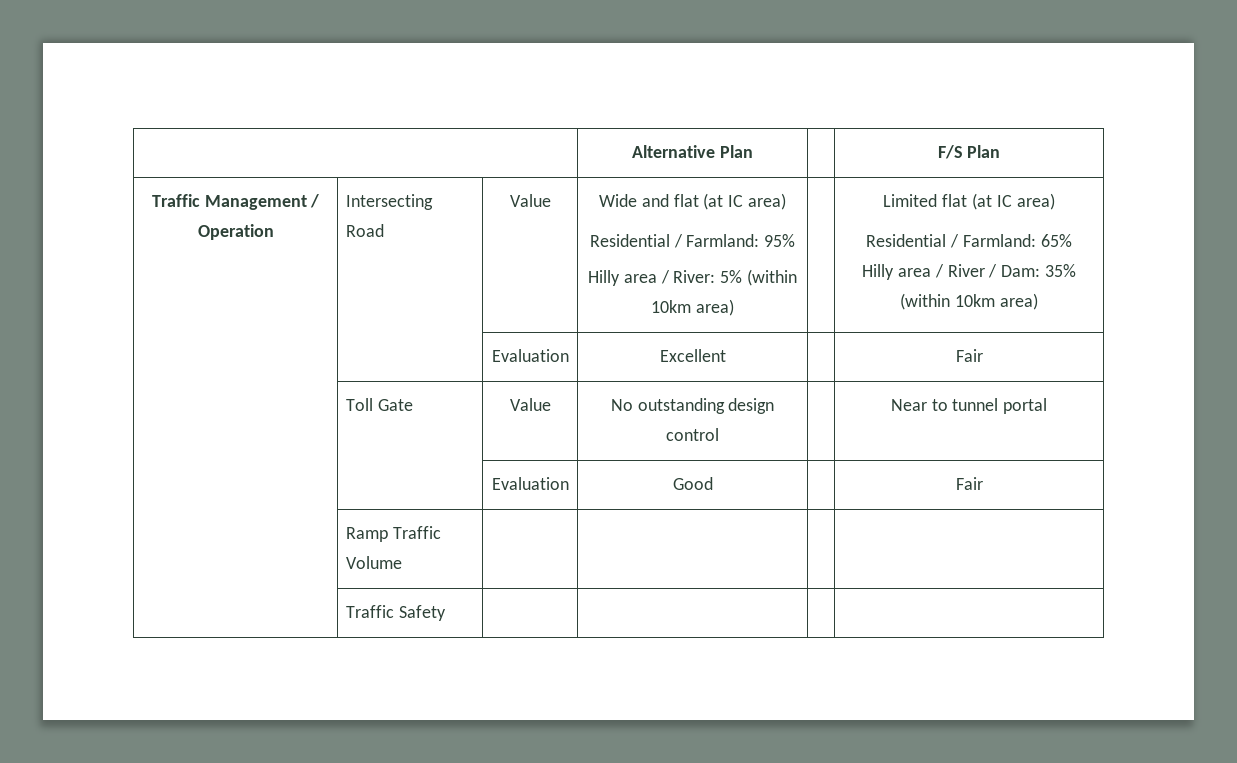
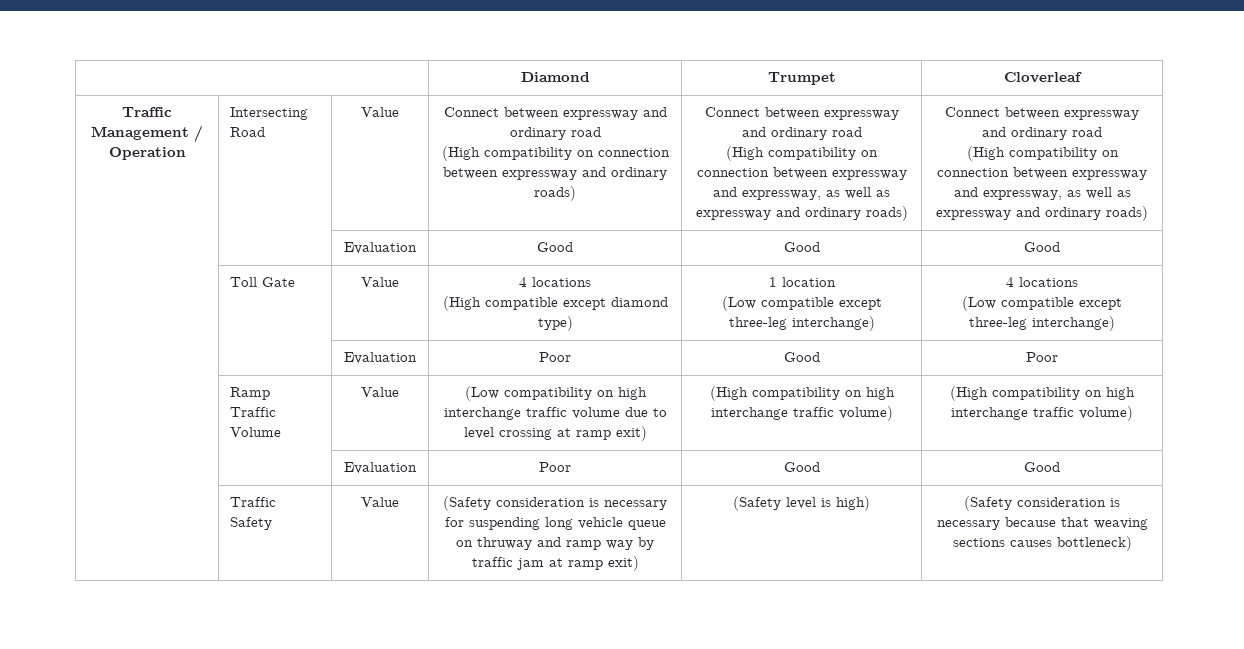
[632,145,753,158] [937,145,1001,159] | Alternative Plan | | F/S Plan -> [520,72,590,82] [767,72,836,85] [1004,72,1082,83] | Diamond | Trumpet | Cloverleaf
[598,193,787,210] [589,234,796,248] [587,269,798,286] [651,299,734,316] [883,193,1055,210] [866,234,1072,248] [861,264,1077,280] [900,293,1038,310] [491,349,569,362] [659,349,726,362] [955,349,983,362] [345,398,413,411] [509,398,551,411] [610,398,775,414] [666,428,719,441] [890,398,1048,414] [491,477,569,490] [672,477,713,490] [955,477,983,490] Wide and flat (at IC area) // Residential / Farmland: 95% // Hilly area / River: 5% (within 10km area) | | Limited flat (at IC area) // Residential / Farmland: 65% // Hilly area / River / Dam: 35% (within 10km area) // | | Evaluation | Excellent | | Fair // | Toll Gate | Value | No outstanding design control | | Near to tunnel portal // | | Evaluation | Good | | Fair -> [443,107,667,120] [509,127,601,140] [441,146,670,161] [443,167,667,180] [534,186,576,201] [704,107,899,120] [741,127,862,140] [726,146,878,161] [696,167,907,180] [713,187,890,200] [695,206,908,221] [945,107,1139,120] [982,127,1102,140] [966,146,1119,161] [937,167,1147,180] [953,187,1131,200] [936,206,1148,221] [344,242,417,254] [537,242,573,252] [783,242,820,252] [1024,242,1060,252] [230,277,296,287] [361,277,399,287] [519,277,591,287] [442,296,668,311] [537,316,573,331] [768,277,836,287] [721,296,882,311] [728,316,875,331] [1006,277,1078,287] [962,296,1122,311] [969,316,1115,331] [344,352,417,364] [539,352,571,362] [783,352,820,362] [1026,352,1058,362] Connect between expressway and ordinary road // (High compatibility on connection between expressway and ordinary roads) | Connect between expressway and ordinary road // (High compatibility on connection between expressway and expressway, as well as expressway and ordinary roads) | Connect between expressway and ordinary road // (High compatibility on connection between expressway and expressway, as well as expressway and ordinary roads) // | | Evaluation | Good | Good | Good // | Toll Gate | Value | 4 locations // (High compatible except diamond type) | 1 location // (Low compatible except three-leg interchange) | 4 locations // (Low compatible except three-leg interchange) // | | Evaluation | Poor | Good | Poor
[345,605,446,621] | | | // | Traffic Safety | | | | -> [361,387,399,397] [464,386,647,401] [443,407,667,420] [463,426,647,441] [709,386,895,401] [710,406,893,421] [950,386,1135,401] [951,406,1133,421] [344,462,417,474] [539,462,571,472] [783,462,820,472] [1024,462,1060,472] [230,497,277,507] [230,517,273,530] [361,497,399,507] [443,496,667,511] [444,517,666,530] [456,537,654,550] [471,556,639,571] [733,496,870,511] [964,496,1120,511] [936,517,1148,530] [952,536,1132,551] Value | (Low compatibility on high interchange traffic volume due to level crossing at ramp exit) | (High compatibility on high interchange traffic volume) | (High compatibility on high interchange traffic volume) // | | Evaluation | Poor | Good | Good // | Traffic Safety | Value | (Safety consideration is necessary for suspending long vehicle queue on thruway and ramp way by traffic jam at ramp exit) | (Safety level is high) | (Safety consideration is necessary because that weaving sections causes bottleneck)

